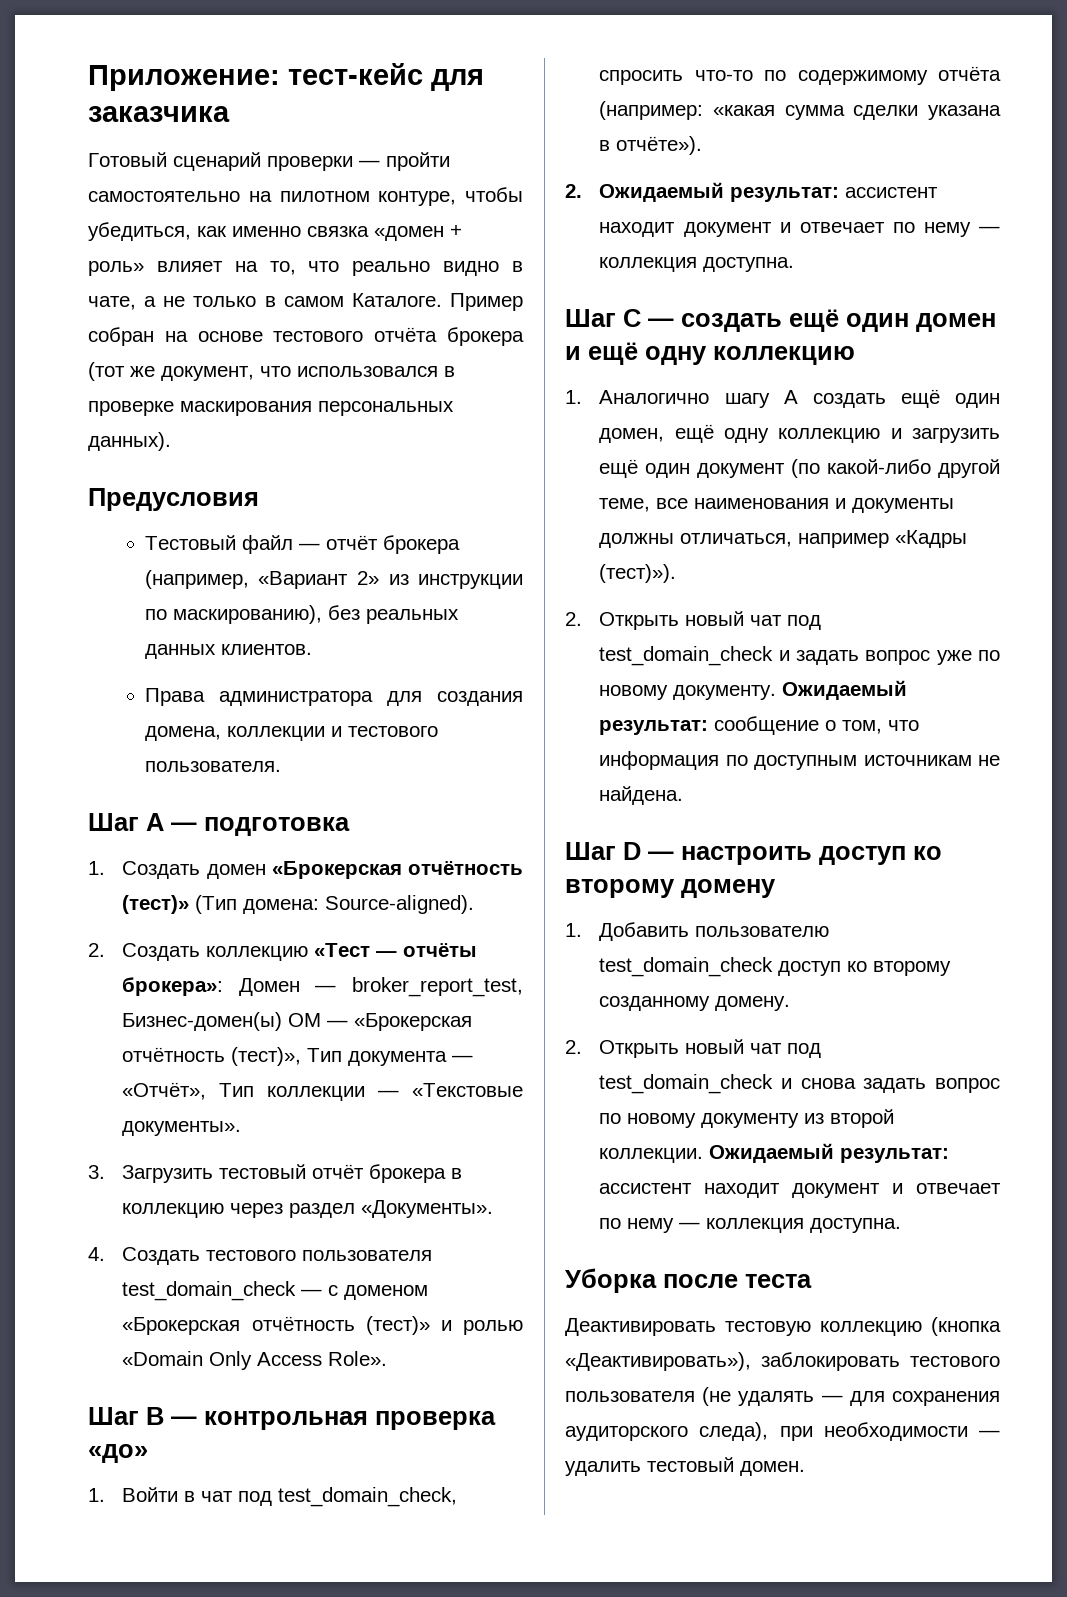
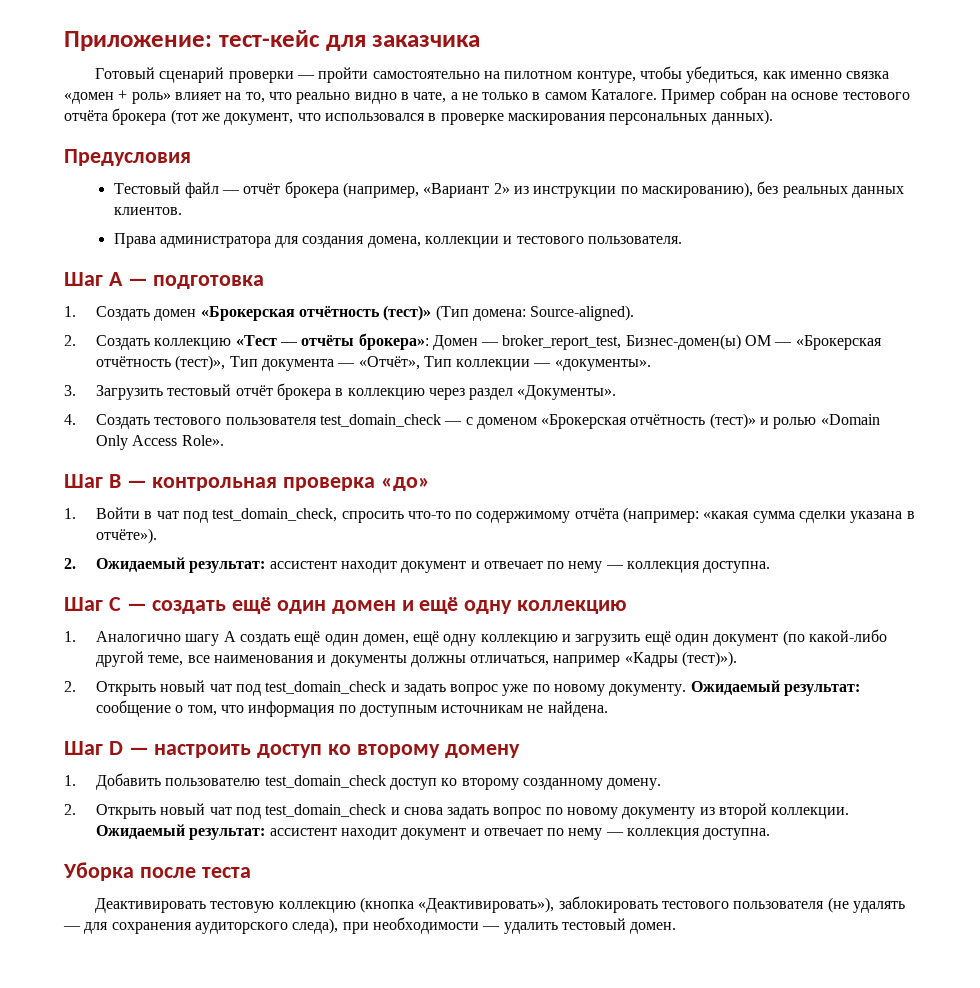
[412,1083,523,1097] [122,1121,242,1136] «Текстовые документы». -> [554,359,651,371] «документы».

